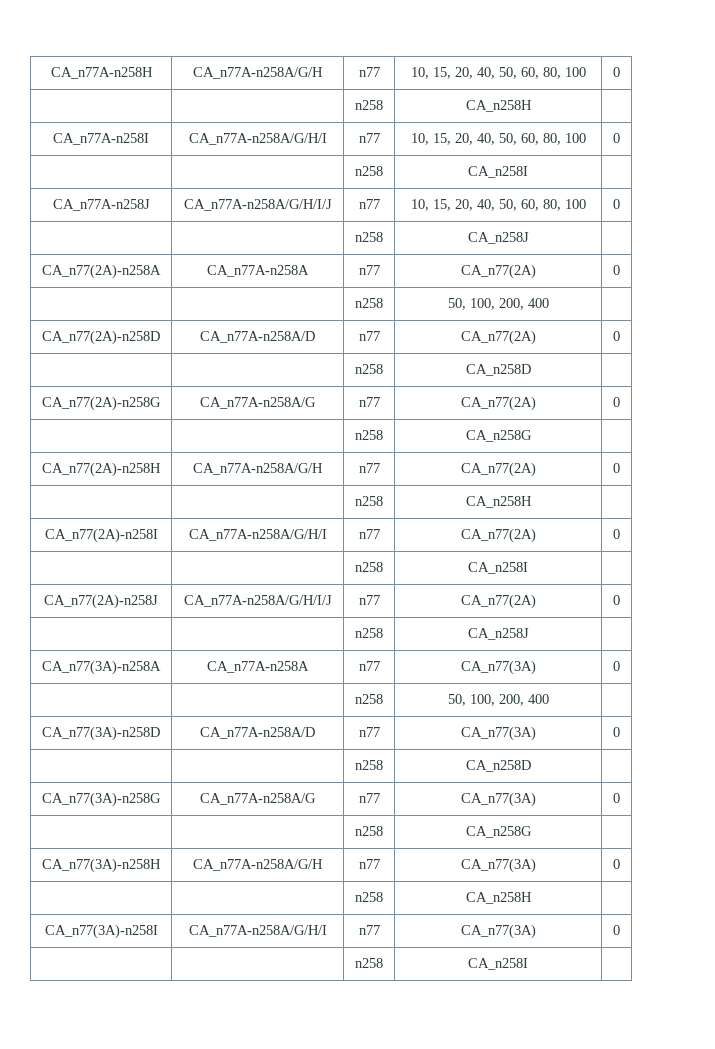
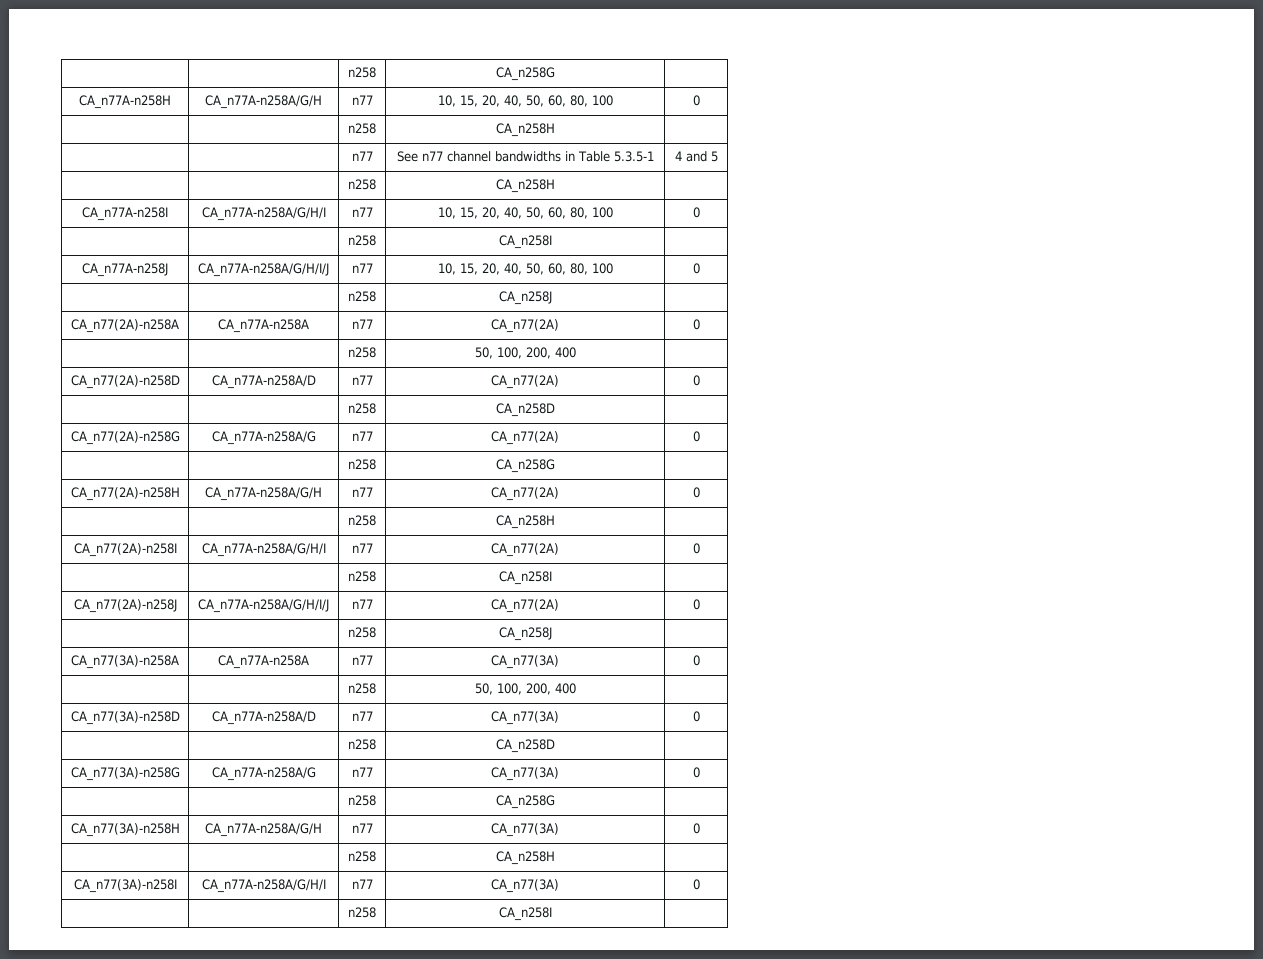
(50, 73) none -> [348,67,376,78] [495,67,555,81] | | n258 | CA_n258G | //
(532, 106) none -> [351,151,373,161] [396,151,654,162] [674,151,718,162] [348,179,376,190] [495,179,555,193] // | | n77 | See n77 channel bandwidths in Table 5.3.5-1 | 4 and 5 // | | n258 | CA_n258H |

